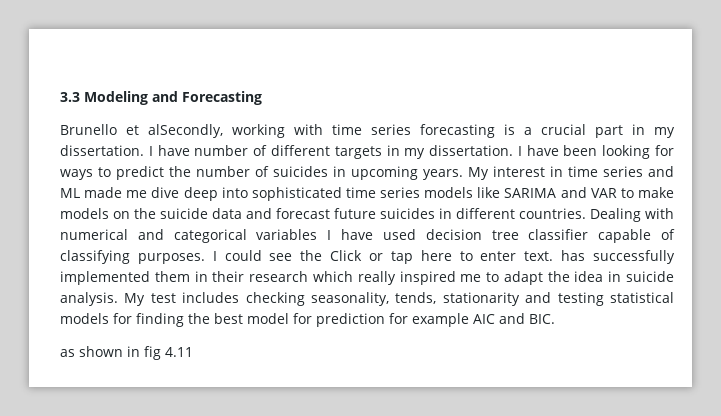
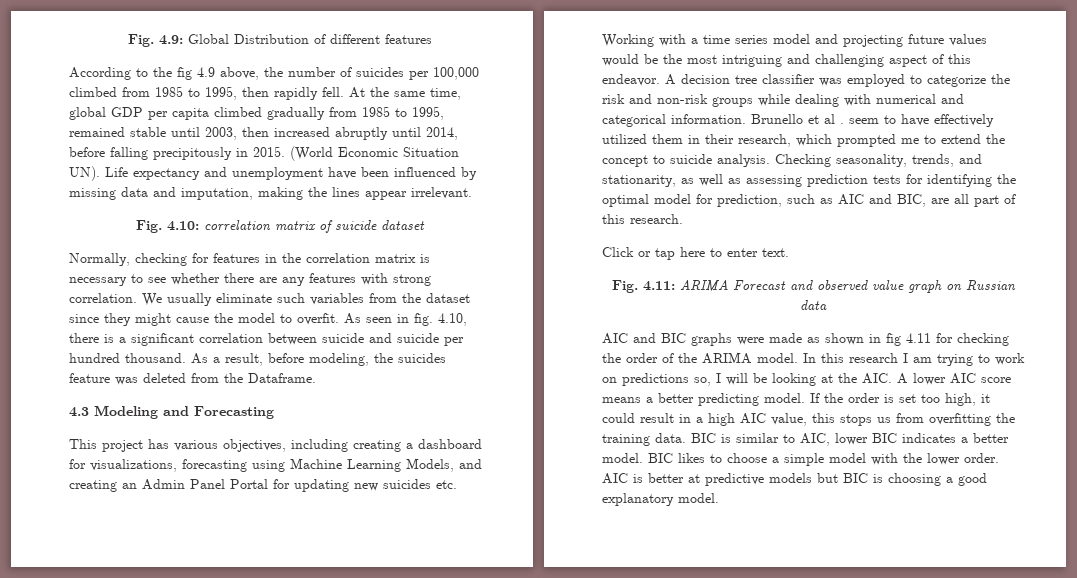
[60,91,262,105] [60,124,675,138] [60,145,674,159] [60,166,674,180] [60,187,674,201] [60,208,674,222] [60,229,675,243] [60,250,323,264] 3.3 Modeling and Forecasting // Brunello et alSecondly, working with time series forecasting is a crucial part in my dissertation. I have number of different targets in my dissertation. I have been looking for ways to predict the number of suicides in upcoming years. My interest in time series and ML made me dive deep into sophisticated time series models like SARIMA and VAR to make models on the suicide data and forecast future suicides in different countries. Dealing with numerical and categorical variables I have used decision tree classifier capable of classifying purposes. I could see the -> [128,34,432,47] [69,67,479,80] [69,86,461,100] [69,106,444,120] [69,127,458,140] [69,146,459,161] [69,166,477,181] [69,187,472,200] [136,220,425,233] [69,253,430,266] [69,273,431,286] [69,293,470,306] [69,313,467,326] [69,333,464,346] [69,353,446,366] [69,373,316,385] [69,405,274,419] [69,439,482,452] [69,458,482,472] [69,479,457,492] [602,34,987,47] [602,54,971,67] [602,74,1010,87] [602,94,964,107] [602,114,994,127] [602,134,1005,147] [602,154,982,167] [602,174,1016,187] [602,194,1016,207] [602,214,683,224] Fig. 4.9: Global Distribution of different features // According to the fig 4.9 above, the number of suicides per 100,000 climbed from 1985 to 1995, then rapidly fell. At the same time, global GDP per capita climbed gradually from 1985 to 1995, remained stable until 2003, then increased abruptly until 2014, before falling precipitously in 2015. (World Economic Situation UN). Life expectancy and unemployment have been influenced by missing data and imputation, making the lines appear irrelevant. // Fig. 4.10: correlation matrix of suicide dataset // Normally, checking for features in the correlation matrix is necessary to see whether there are any features with strong correlation. We usually eliminate such variables from the dataset since they might cause the model to overfit. As seen in fig. 4.10, there is a significant correlation between suicide and suicide per hundred thousand. As a result, before modeling, the suicides feature was deleted from the Dataframe. // 4.3 Modeling and Forecasting // This project has various objectives, including creating a dashboard for visualizations, forecasting using Machine Learning Models, and creating an Admin Panel Portal for updating new suicides etc. Working with a time series model and projecting future values would be the most intriguing and challenging aspect of this endeavor. A decision tree classifier was employed to categorize the risk and non-risk groups while dealing with numerical and categorical information. Brunello et al . seem to have effectively utilized them in their research, which prompted me to extend the concept to suicide analysis. Checking seasonality, trends, and stationarity, as well as assessing prediction tests for identifying the optimal model for prediction, such as AIC and BIC, are all part of this research. //
[561,250,675,264] [60,271,674,285] [60,292,674,306] [60,313,555,327] has successfully implemented them in their research which really inspired me to adapt the idea in suicide analysis. My test includes checking seasonality, tends, stationarity and testing statistical models for finding the best model for prediction for example AIC and BIC. // -> [611,280,1016,293] [800,300,827,310] [602,333,802,346] // Fig. 4.11: ARIMA Forecast and observed value graph on Russian data // AIC and BIC graphs were made
(193, 352) none -> [936,333,1009,346] [602,352,1025,366] [602,373,1011,386] [602,393,990,406] [602,413,1015,426] [602,433,1009,446] [602,453,999,466] [602,473,987,486] [602,493,719,506] for checking the order of the ARIMA model. In this research I am trying to work on predictions so, I will be looking at the AIC. A lower AIC score means a better predicting model. If the order is set too high, it could result in a high AIC value, this stops us from overfitting the training data. BIC is similar to AIC, lower BIC indicates a better model. BIC likes to choose a simple model with the lower order. AIC is better at predictive models but BIC is choosing a good explanatory model.

